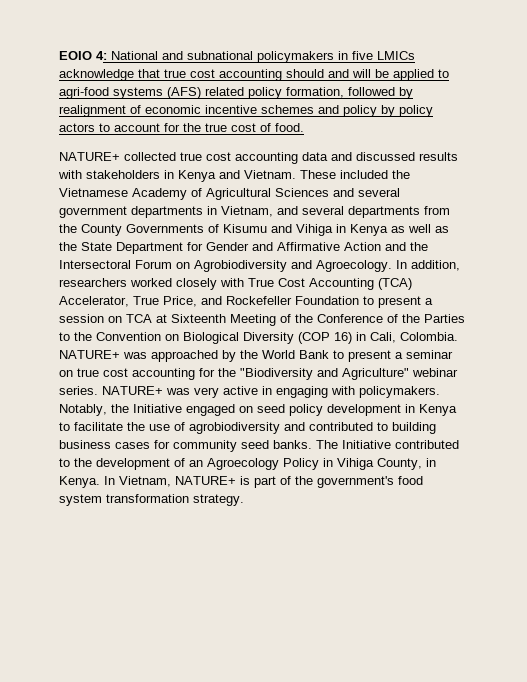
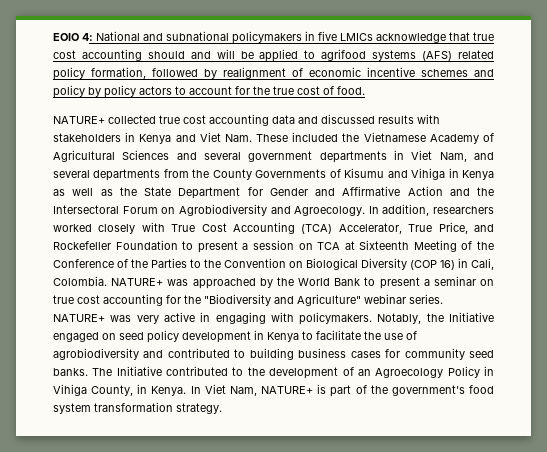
[59,87,109,99] agri-food -> [321,49,367,61] agrifood
[244,170,296,179] Vietnam. -> [199,132,252,142] Viet Nam.
[221,206,273,217] Vietnam, -> [411,150,467,162] Viet Nam,
[119,476,171,487] Vietnam, -> [204,384,257,396] Viet Nam,

